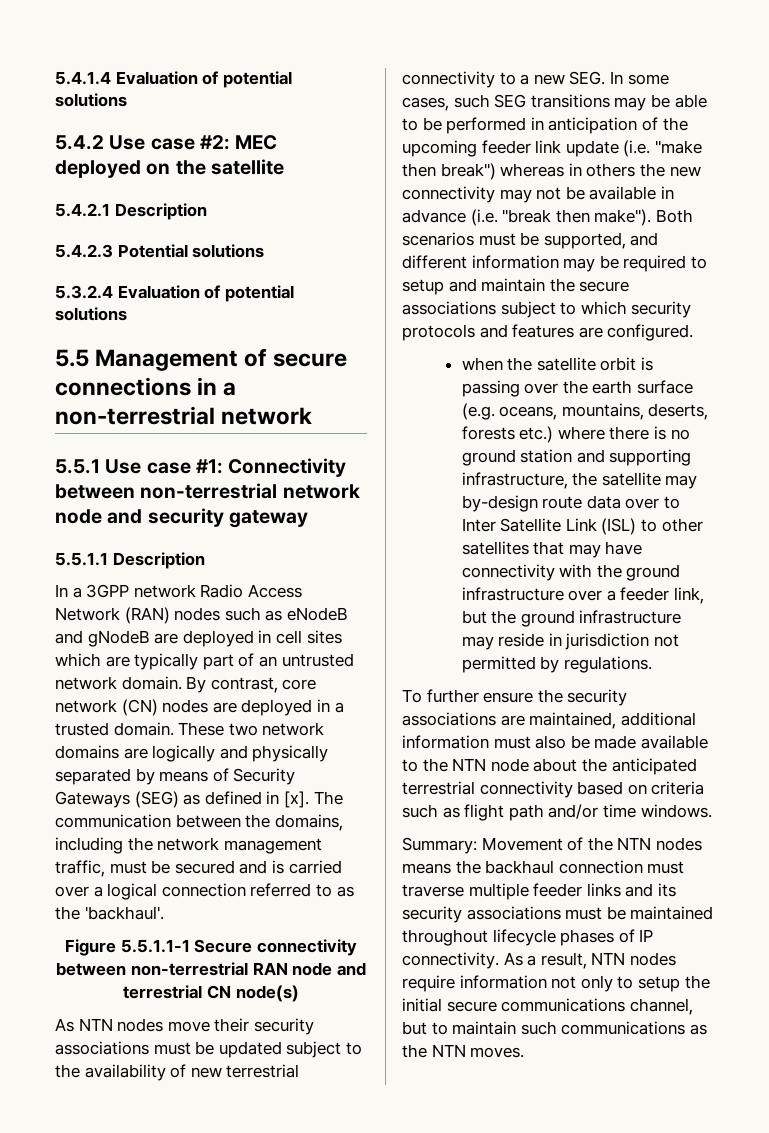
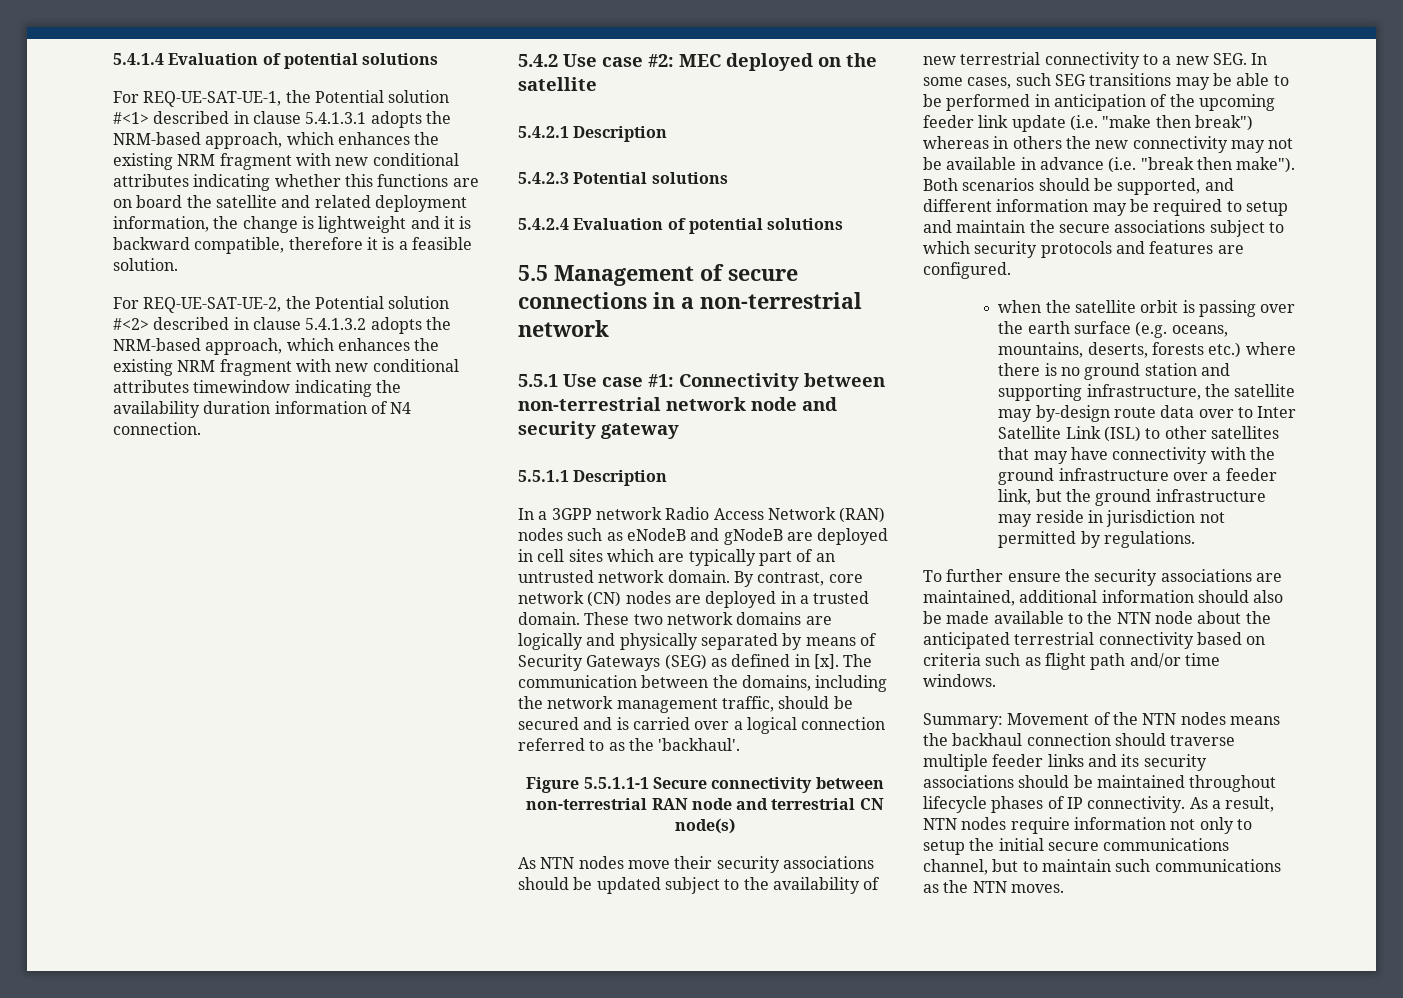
(127, 100) none -> [113,90,450,107] [113,111,451,128] [113,132,440,149] [113,153,459,170] [113,174,479,191] [113,195,467,212] [113,216,472,233] [113,237,472,254] [113,258,178,271] [113,296,450,313] [113,317,451,334] [113,338,440,355] [113,359,459,376] [113,380,401,397] [113,401,412,418] [113,422,201,435] // For REQ-UE-SAT-UE-1, the Potential solution #<1> described in clause 5.4.1.3.1 adopts the NRM-based approach, which enhances the existing NRM fragment with new conditional attributes indicating whether this functions are on board the satellite and related deployment information, the change is lightweight and it is backward compatible, therefore it is a feasible solution. // For REQ-UE-SAT-UE-2, the Potential solution #<2> described in clause 5.4.1.3.2 adopts the NRM-based approach, which enhances the existing NRM fragment with new conditional attributes timewindow indicating the availability duration information of N4 connection.
[55,285,113,299] 5.3.2.4 -> [518,218,569,230] 5.4.2.4
[109,861,147,874] must -> [778,696,830,709] should
[153,1042,191,1055] must -> [518,877,569,890] should
[478,233,516,246] must -> [1038,178,1090,191] should
[493,736,531,749] must -> [1197,590,1249,603] should
[647,861,685,874] must -> [1114,733,1166,746] should
[565,907,603,920] must -> [1018,775,1070,788] should

